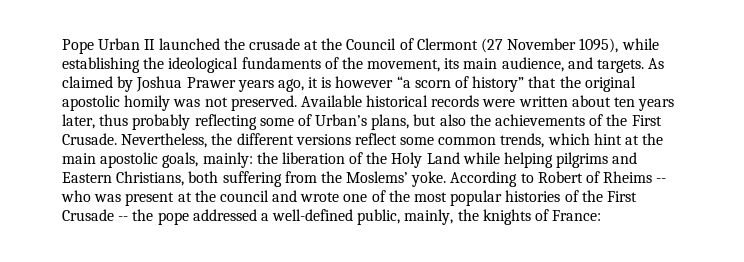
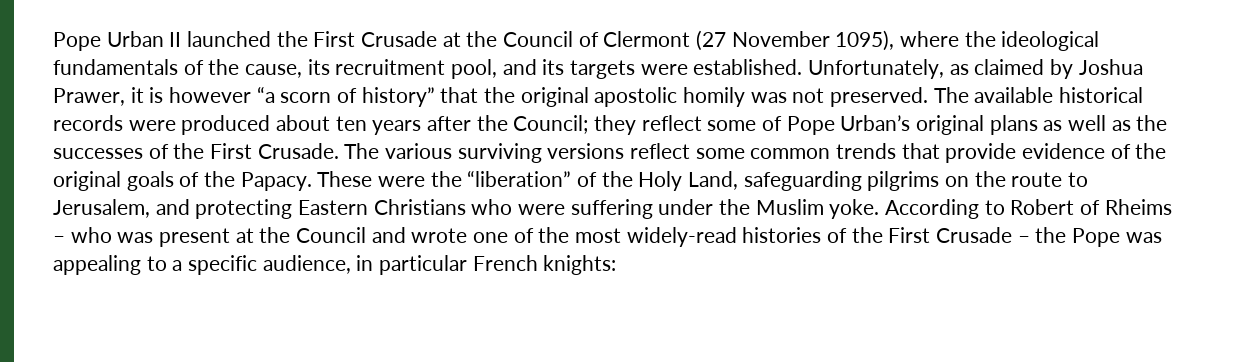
[248,38,300,50] crusade -> [313,31,438,47] First Crusade
[621,38,659,50] [62,57,140,73] while establishing -> [900,31,960,47] where
[241,57,665,73] [62,76,304,92] fundaments of the movement, its main audience, and targets. As claimed by Joshua Prawer years ago, -> [53,59,1143,79] [53,88,125,106] fundamentals of the cause, its recruitment pool, and its targets were established. Unfortunately, as claimed by Joshua Prawer,
[300,95,362,107] Available -> [933,87,1054,103] The available
[518,96,568,107] written -> [181,115,271,135] produced
[62,114,586,130] later, thus probably reflecting some of Urban’s plans, but also the achievements -> [427,115,1168,135] [53,148,143,159] after the Council; they reflect some of Pope Urban’s original plans as well as the successes
[121,133,294,148] Nevertheless, the different -> [344,143,542,163] The various surviving
[500,133,664,148] [62,152,638,168] [62,171,409,187] trends, which hint at the main apostolic goals, mainly: the liberation of the Holy Land while helping pilgrims and Eastern Christians, both suffering from the Moslems’ -> [836,143,1167,163] [53,170,1089,191] [53,199,824,219] trends that provide evidence of the original goals of the Papacy. These were the “liberation” of the Holy Land, safeguarding pilgrims on the route to Jerusalem, and protecting Eastern Christians who were suffering under the Muslim
[656,178,667,183] -- -> [53,236,65,243] –
[219,190,269,202] council -> [296,227,367,243] Council
[450,190,503,206] popular -> [626,227,737,247] widely-read
[118,209,602,225] -- the pope addressed a well-defined public, mainly, the knights of France: -> [1017,227,1162,247] [53,255,617,275] – the Pope was appealing to a specific audience, in particular French knights:

